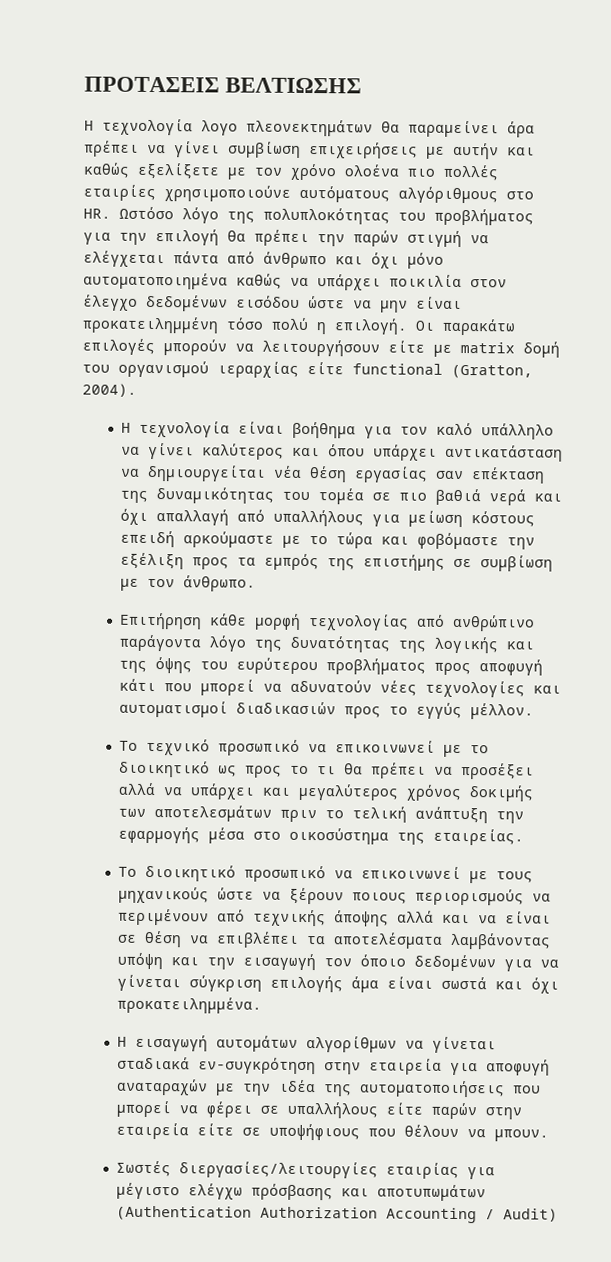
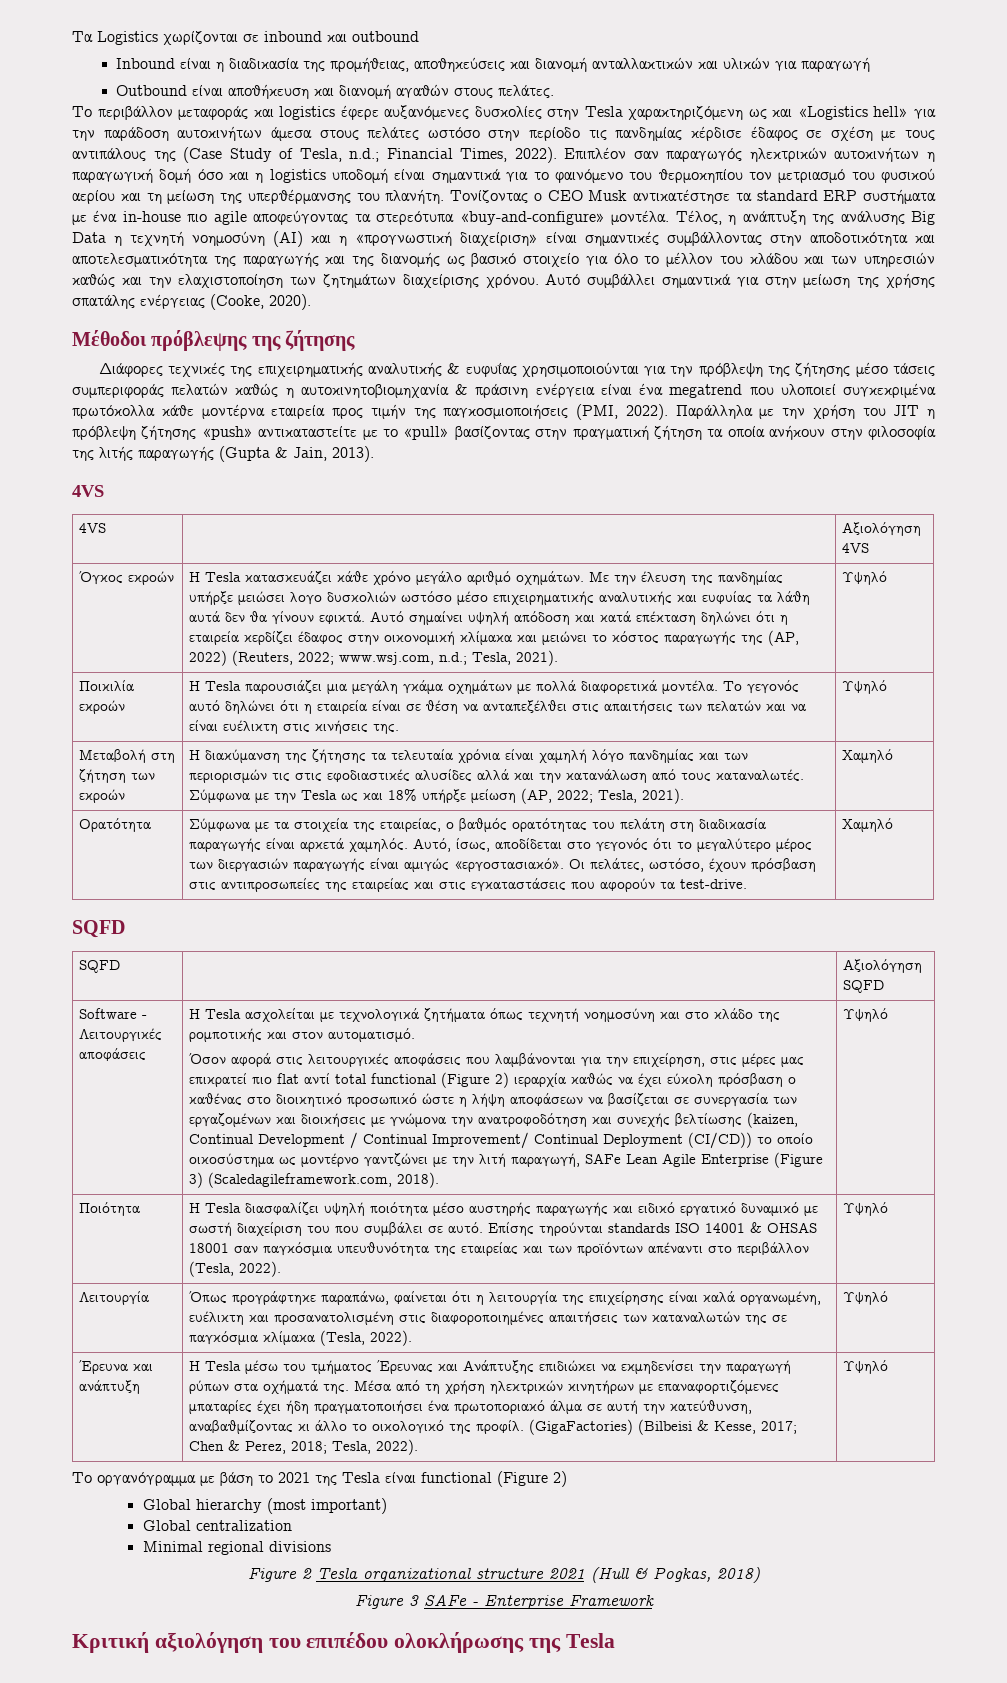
[84,76,363,94] [84,118,535,138] [84,140,535,160] [83,162,499,181] [83,184,534,204] [83,206,534,226] [83,229,489,247] [83,250,444,269] [83,272,507,291] [83,294,462,313] [82,316,516,336] [82,338,560,358] [82,360,533,379] [82,383,137,397] [121,420,555,440] [121,442,564,462] [120,464,546,484] [120,487,563,506] [120,508,536,528] [120,530,536,550] [120,552,554,572] [120,575,257,592] [120,612,536,632] [119,634,535,654] [119,657,544,676] [119,678,562,698] [119,700,535,720] [119,738,490,758] [119,760,535,780] [118,782,535,802] [118,805,525,824] [118,826,525,846] [118,864,534,884] [118,886,552,906] [118,908,552,927] [117,930,552,950] [117,952,560,972] [117,974,560,994] [117,996,263,1014] [117,1034,497,1054] [117,1056,551,1076] [117,1078,542,1098] [116,1100,523,1120] [116,1122,550,1142] [116,1160,496,1180] [116,1182,487,1202] [116,1205,559,1224] ΠΡΟΤΑΣΕΙΣ ΒΕΛΤΙΩΣΗΣ // Η τεχνολογία λογο πλεονεκτημάτων θα παραμείνει άρα πρέπει να γίνει συμβίωση επιχειρήσεις με αυτήν και καθώς εξελίξετε με τον χρόνο ολοένα πιο πολλές εταιρίες χρησιμοποιούνε αυτόματους αλγόριθμους στο HR. Ωστόσο λόγο της πολυπλοκότητας του προβλήματος για την επιλογή θα πρέπει την παρών στιγμή να ελέγχεται πάντα από άνθρωπο και όχι μόνο αυτοματοποιημένα καθώς να υπάρχει ποικιλία στον έλεγχο δεδομένων εισόδου ώστε να μην είναι προκατειλημμένη τόσο πολύ η επιλογή. Οι παρακάτω επιλογές μπορούν να λειτουργήσουν είτε με matrix δομή του οργανισμού ιεραρχίας είτε functional (Gratton, 2004). // Η τεχνολογία είναι βοήθημα για τον καλό υπάλληλο να γίνει καλύτερος και όπου υπάρχει αντικατάσταση να δημιουργείται νέα θέση εργασίας σαν επέκταση της δυναμικότητας του τομέα σε πιο βαθιά νερά και όχι απαλλαγή από υπαλλήλους για μείωση κόστους επειδή αρκούμαστε με το τώρα και φοβόμαστε την εξέλιξη προς τα εμπρός της επιστήμης σε συμβίωση με τον άνθρωπο. // Επιτήρηση κάθε μορφή τεχνολογίας από ανθρώπινο παράγοντα λόγο της δυνατότητας της λογικής και της όψης του ευρύτερου προβλήματος προς αποφυγή κάτι που μπορεί να αδυνατούν νέες τεχνολογίες και αυτοματισμοί διαδικασιών προς το εγγύς μέλλον. // Το τεχνικό προσωπικό να επικοινωνεί με το διοικητικό ως προς το τι θα πρέπει να προσέξει αλλά να υπάρχει και μεγαλύτερος χρόνος δοκιμής των αποτελεσμάτων πριν το τελική ανάπτυξη την εφαρμογής μέσα στο οικοσύστημα της εταιρείας. // Το διοικητικό προσωπικό να επικοινωνεί με τους μηχανικούς ώστε να ξέρουν ποιους περιορισμούς να περιμένουν από τεχνικής άποψης αλλά και να είναι σε θέση να επιβλέπει τα αποτελέσματα λαμβάνοντας υπόψη και την εισαγωγή τον όποιο δεδομένων για να γίνεται σύγκριση επιλογής άμα είναι σωστά και όχι προκατειλημμένα. // Η εισαγωγή αυτομάτων αλγορίθμων να γίνεται σταδιακά εν-συγκρότηση στην εταιρεία για αποφυγή αναταραχών με την ιδέα της αυτοματοποιήσεις που μπορεί να φέρει σε υπαλλήλους είτε παρών στην εταιρεία είτε σε υποψήφιους που θέλουν να μπουν. // Σωστές διεργασίες/λειτουργίες εταιρίας για μέγιστο ελέγχω πρόσβασης και αποτυπωμάτων (Authentication Authorization Accounting / Audit) -> [72,31,419,45] [116,57,871,72] [116,84,555,99] [72,105,936,120] [72,126,935,141] [72,147,935,163] [72,168,936,183] [72,189,936,204] [72,210,936,225] [72,231,935,247] [72,252,935,267] [72,273,935,288] [72,294,311,310] [72,330,356,351] [98,362,936,377] [72,383,937,398] [72,404,935,420] [72,425,936,440] [72,446,374,462] [72,485,104,497] [78,523,106,533] [841,522,921,536] [841,543,869,553] [78,571,174,585] [188,571,783,585] [188,591,810,605] [188,611,788,625] [188,630,799,646] [188,650,558,666] [841,571,887,585] [78,680,134,691] [78,700,125,714] [188,680,799,694] [188,700,806,714] [188,720,399,734] [841,680,887,694] [78,749,175,763] [78,769,155,783] [78,789,125,803] [188,749,748,763] [188,769,804,783] [188,788,684,804] [841,749,893,763] [78,818,151,832] [188,818,766,832] [188,838,812,852] [188,858,816,872] [188,878,747,892] [841,818,893,832] [72,920,125,938] [78,960,120,973] [842,959,922,973] [842,980,884,993] [78,1008,147,1019] [78,1028,162,1042] [78,1048,146,1061] [188,1008,780,1022] [188,1028,415,1042] [188,1053,804,1067] [188,1072,796,1088] [188,1093,797,1107] [188,1112,798,1128] [188,1132,813,1149] [188,1152,823,1168] [188,1172,439,1188] [842,1008,888,1022] [78,1202,140,1216] [188,1202,818,1216] [188,1222,817,1236] [188,1242,809,1256] [188,1261,281,1277] [842,1202,888,1216] [78,1291,149,1305] [188,1291,821,1305] [188,1311,787,1325] [188,1330,412,1346] [842,1291,888,1305] [78,1360,153,1374] [78,1380,140,1394] [188,1360,791,1374] [188,1380,779,1394] [188,1400,752,1414] [188,1419,797,1435] [188,1439,418,1455] [842,1360,888,1374] [72,1471,567,1487] [142,1498,387,1514] [142,1520,292,1531] [142,1541,331,1555] [247,1567,760,1583] [354,1595,654,1609] [72,1632,615,1653] Τα Logistics χωρίζονται σε inbound και outbound // Inbound είναι η διαδικασία της προμήθειας, αποθηκεύσεις και διανομή ανταλλακτικών και υλικών για παραγωγή // Outbound είναι αποθήκευση και διανομή αγαθών στους πελάτες. // Το περιβάλλον μεταφοράς και logistics έφερε αυξανόμενες δυσκολίες στην Tesla χαρακτηριζόμενη ως και «Logistics hell» για την παράδοση αυτοκινήτων άμεσα στους πελάτες ωστόσο στην περίοδο τις πανδημίας κέρδισε έδαφος σε σχέση με τους αντιπάλους της (Case Study of Tesla, n.d.; Financial Times, 2022). Επιπλέον σαν παραγωγός ηλεκτρικών αυτοκινήτων η παραγωγική δομή όσο και η logistics υποδομή είναι σημαντικά για το φαινόμενο του θερμοκηπίου τον μετριασμό του φυσικού αερίου και τη μείωση της υπερθέρμανσης του πλανήτη. Τονίζοντας o CEO Musk αντικατέστησε τα standard ERP συστήματα με ένα in-house πιο agile αποφεύγοντας τα στερεότυπα «buy-and-configure» μοντέλα. Τέλος, η ανάπτυξη της ανάλυσης Big Data η τεχνητή νοημοσύνη (AI) και η «προγνωστική διαχείριση» είναι σημαντικές συμβάλλοντας στην αποδοτικότητα και αποτελεσματικότητα της παραγωγής και της διανομής ως βασικό στοιχείο για όλο το μέλλον του κλάδου και των υπηρεσιών καθώς και την ελαχιστοποίηση των ζητημάτων διαχείρισης χρόνου. Αυτό συμβάλλει σημαντικά για στην μείωση της χρήσης σπατάλης ενέργειας (Cooke, 2020). // Μέθοδοι πρόβλεψης της ζήτησης // Διάφορες τεχνικές της επιχειρηματικής αναλυτικής & ευφυΐας χρησιμοποιούνται για την πρόβλεψη της ζήτησης μέσο τάσεις συμπεριφοράς πελατών καθώς η αυτοκινητοβιομηχανία & πράσινη ενέργεια είναι ένα megatrend που υλοποιεί συγκεκριμένα πρωτόκολλα κάθε μοντέρνα εταιρεία προς τιμήν της παγκοσμιοποιήσεις (PMI, 2022). Παράλληλα με την χρήση του JIT η πρόβλεψη ζήτησης «push» αντικαταστείτε με το «pull» βασίζοντας στην πραγματική ζήτηση τα οποία ανήκουν στην φιλοσοφία της λιτής παραγωγής (Gupta & Jain, 2013). // 4VS // 4VS | | Αξιολόγηση 4VS // Όγκος εκροών | Η Tesla κατασκευάζει κάθε χρόνο μεγάλο αριθμό οχημάτων. Με την έλευση της πανδημίας υπήρξε μειώσει λογο δυσκολιών ωστόσο μέσο επιχειρηματικής αναλυτικής και ευφυίας τα λάθη αυτά δεν θα γίνουν εφικτά. Αυτό σημαίνει υψηλή απόδοση και κατά επέκταση δηλώνει ότι η εταιρεία κερδίζει έδαφος στην οικονομική κλίμακα και μειώνει το κόστος παραγωγής της (AP, 2022) (Reuters, 2022; www.wsj.com, n.d.; Tesla, 2021). | Υψηλό // Ποικιλία εκροών | Η Tesla παρουσιάζει μια μεγάλη γκάμα οχημάτων με πολλά διαφορετικά μοντέλα. Το γεγονός αυτό δηλώνει ότι η εταιρεία είναι σε θέση να ανταπεξέλθει στις απαιτήσεις των πελατών και να είναι ευέλικτη στις κινήσεις της. | Υψηλό // Μεταβολή στη ζήτηση των εκροών | Η διακύμανση της ζήτησης τα τελευταία χρόνια είναι χαμηλή λόγο πανδημίας και των περιορισμών τις στις εφοδιαστικές αλυσίδες αλλά και την κατανάλωση από τους καταναλωτές. Σύμφωνα με την Tesla ως και 18% υπήρξε μείωση (AP, 2022; Tesla, 2021). | Χαμηλό // Ορατότητα | Σύμφωνα με τα στοιχεία της εταιρείας, ο βαθμός ορατότητας του πελάτη στη διαδικασία παραγωγής είναι αρκετά χαμηλός. Αυτό, ίσως, αποδίδεται στο γεγονός ότι το μεγαλύτερο μέρος των διεργασιών παραγωγής είναι αμιγώς «εργοστασιακό». Οι πελάτες, ωστόσο, έχουν πρόσβαση στις αντιπροσωπείες της εταιρείας και στις εγκαταστάσεις που αφορούν τα test-drive. | Χαμηλό // SQFD // SQFD | | Αξιολόγηση SQFD // Software - Λειτουργικές αποφάσεις | Η Tesla ασχολείται με τεχνολογικά ζητήματα όπως τεχνητή νοημοσύνη και στο κλάδο της ρομποτικής και στον αυτοματισμό. // Όσον αφορά στις λειτουργικές αποφάσεις που λαμβάνονται για την επιχείρηση, στις μέρες μας επικρατεί πιο flat αντί total functional (Figure 2) ιεραρχία καθώς να έχει εύκολη πρόσβαση ο καθένας στο διοικητικό προσωπικό ώστε η λήψη αποφάσεων να βασίζεται σε συνεργασία των εργαζομένων και διοικήσεις με γνώμονα την ανατροφοδότηση και συνεχής βελτίωσης (kaizen, Continual Development / Continual Improvement/ Continual Deployment (CI/CD)) το οποίο οικοσύστημα ως μοντέρνο γαντζώνει με την λιτή παραγωγή, SAFe Lean Agile Enterprise (Figure 3) (Scaledagileframework.com, 2018). | Υψηλό // Ποιότητα | Η Tesla διασφαλίζει υψηλή ποιότητα μέσο αυστηρής παραγωγής και ειδικό εργατικό δυναμικό με σωστή διαχείριση του που συμβάλει σε αυτό. Επίσης τηρούνται standards ISO 14001 & OHSAS 18001 σαν παγκόσμια υπευθυνότητα της εταιρείας και των προϊόντων απέναντι στο περιβάλλον (Tesla, 2022). | Υψηλό // Λειτουργία | Όπως προγράφτηκε παραπάνω, φαίνεται ότι η λειτουργία της επιχείρησης είναι καλά οργανωμένη, ευέλικτη και προσανατολισμένη στις διαφοροποιημένες απαιτήσεις των καταναλωτών της σε παγκόσμια κλίμακα (Tesla, 2022). | Υψηλό // Έρευνα και ανάπτυξη | Η Tesla μέσω του τμήματος Έρευνας και Ανάπτυξης επιδιώκει να εκμηδενίσει την παραγωγή ρύπων στα οχήματά της. Μέσα από τη χρήση ηλεκτρικών κινητήρων με επαναφορτιζόμενες μπαταρίες έχει ήδη πραγματοποιήσει ένα πρωτοποριακό άλμα σε αυτή την κατεύθυνση, αναβαθμίζοντας κι άλλο το οικολογικό της προφίλ. (GigaFactories) (Bilbeisi & Kesse, 2017; Chen & Perez, 2018; Tesla, 2022). | Υψηλό // Το οργανόγραμμα με βάση το 2021 της Tesla είναι functional (Figure 2) // Global hierarchy (most important) // Global centralization // Minimal regional divisions // Figure 2 Tesla organizational structure 2021 (Hull & Pogkas, 2018) // Figure 3 SAFe - Enterprise Framework // Κριτική αξιολόγηση του επιπέδου ολοκλήρωσης της Tesla

